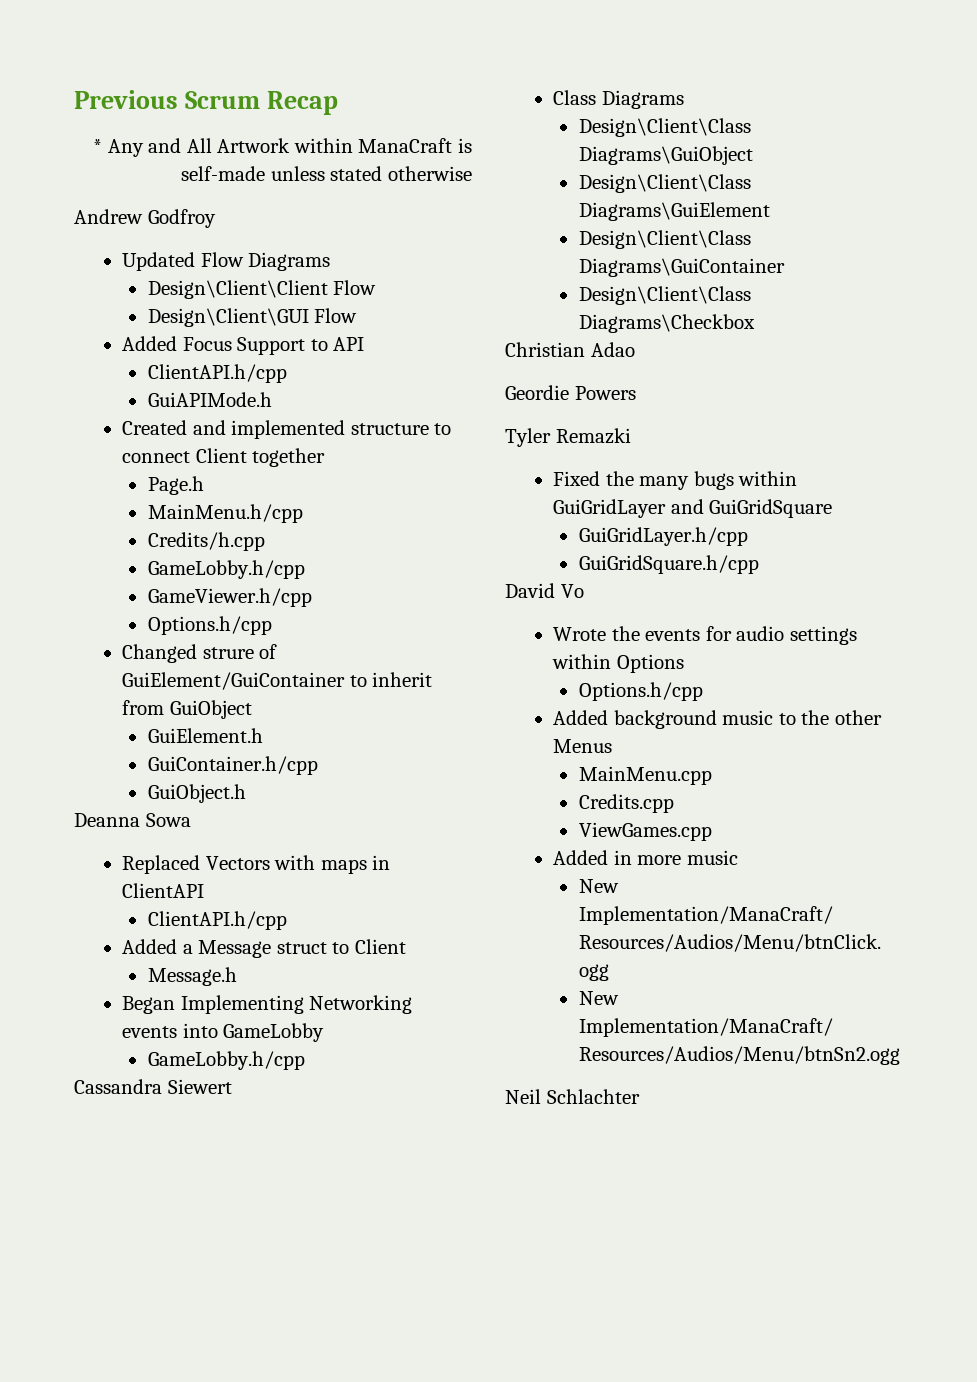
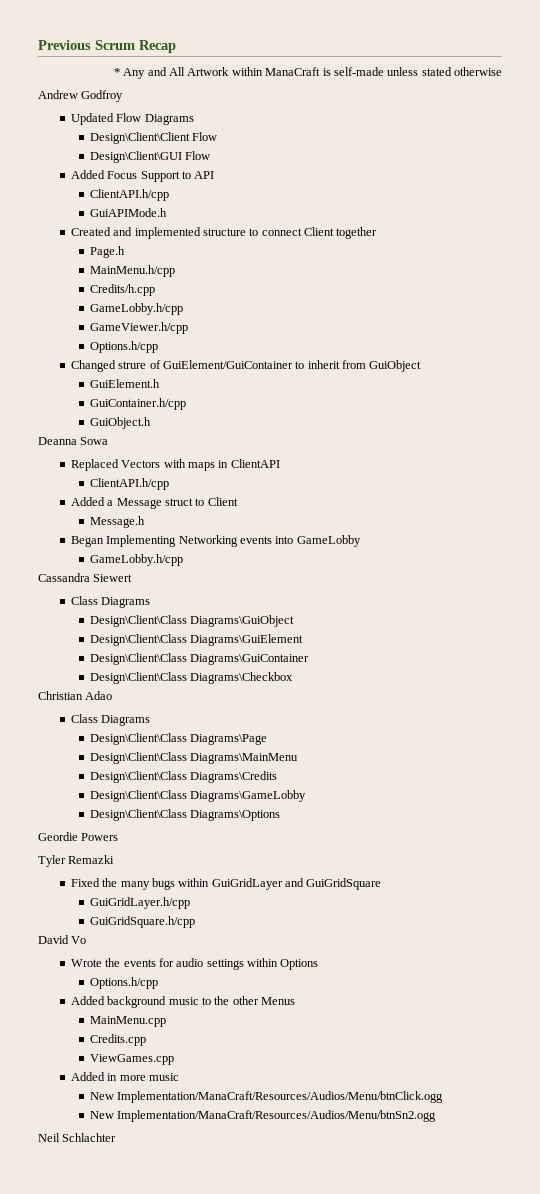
(635, 349) none -> [70,714,151,726] [89,733,268,745] [89,752,299,764] [89,771,278,783] [89,790,307,802] [89,809,281,821] // Class Diagrams // Design\Client\Class Diagrams\Page // Design\Client\Class Diagrams\MainMenu // Design\Client\Class Diagrams\Credits // Design\Client\Class Diagrams\GameLobby // Design\Client\Class Diagrams\Options

